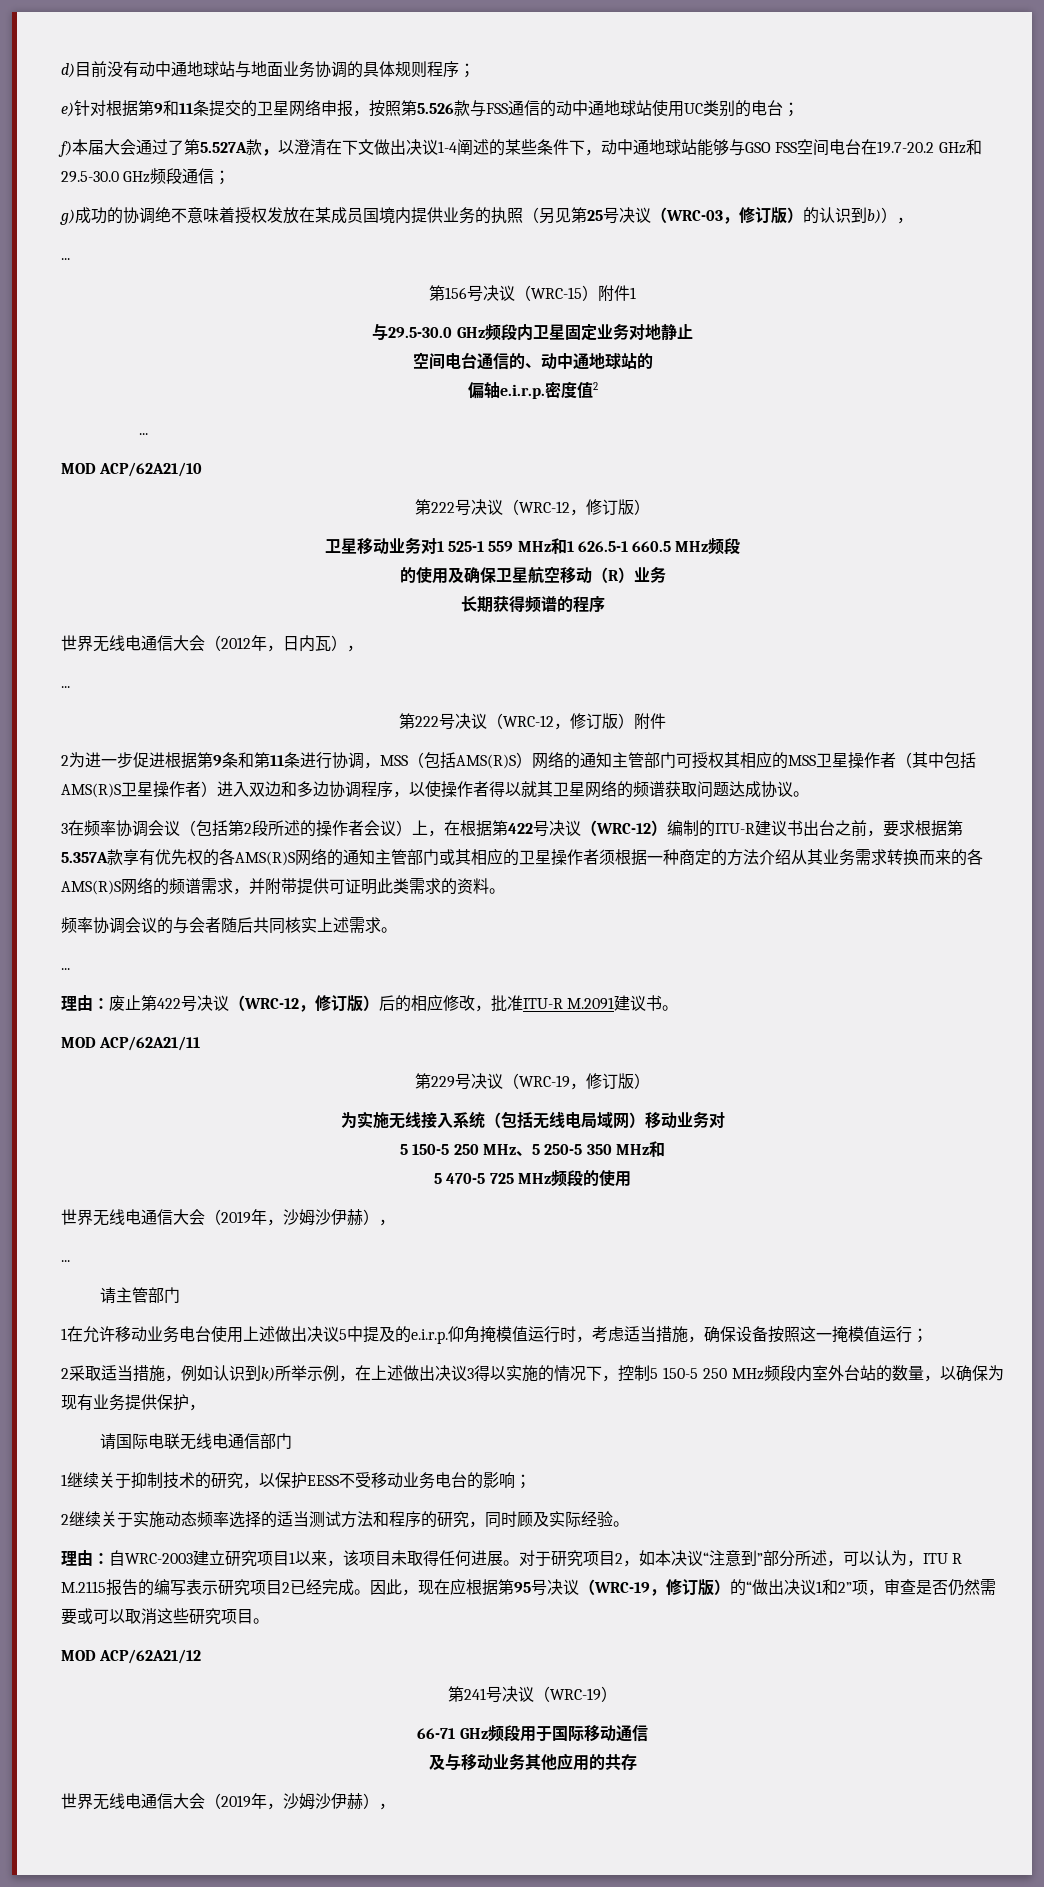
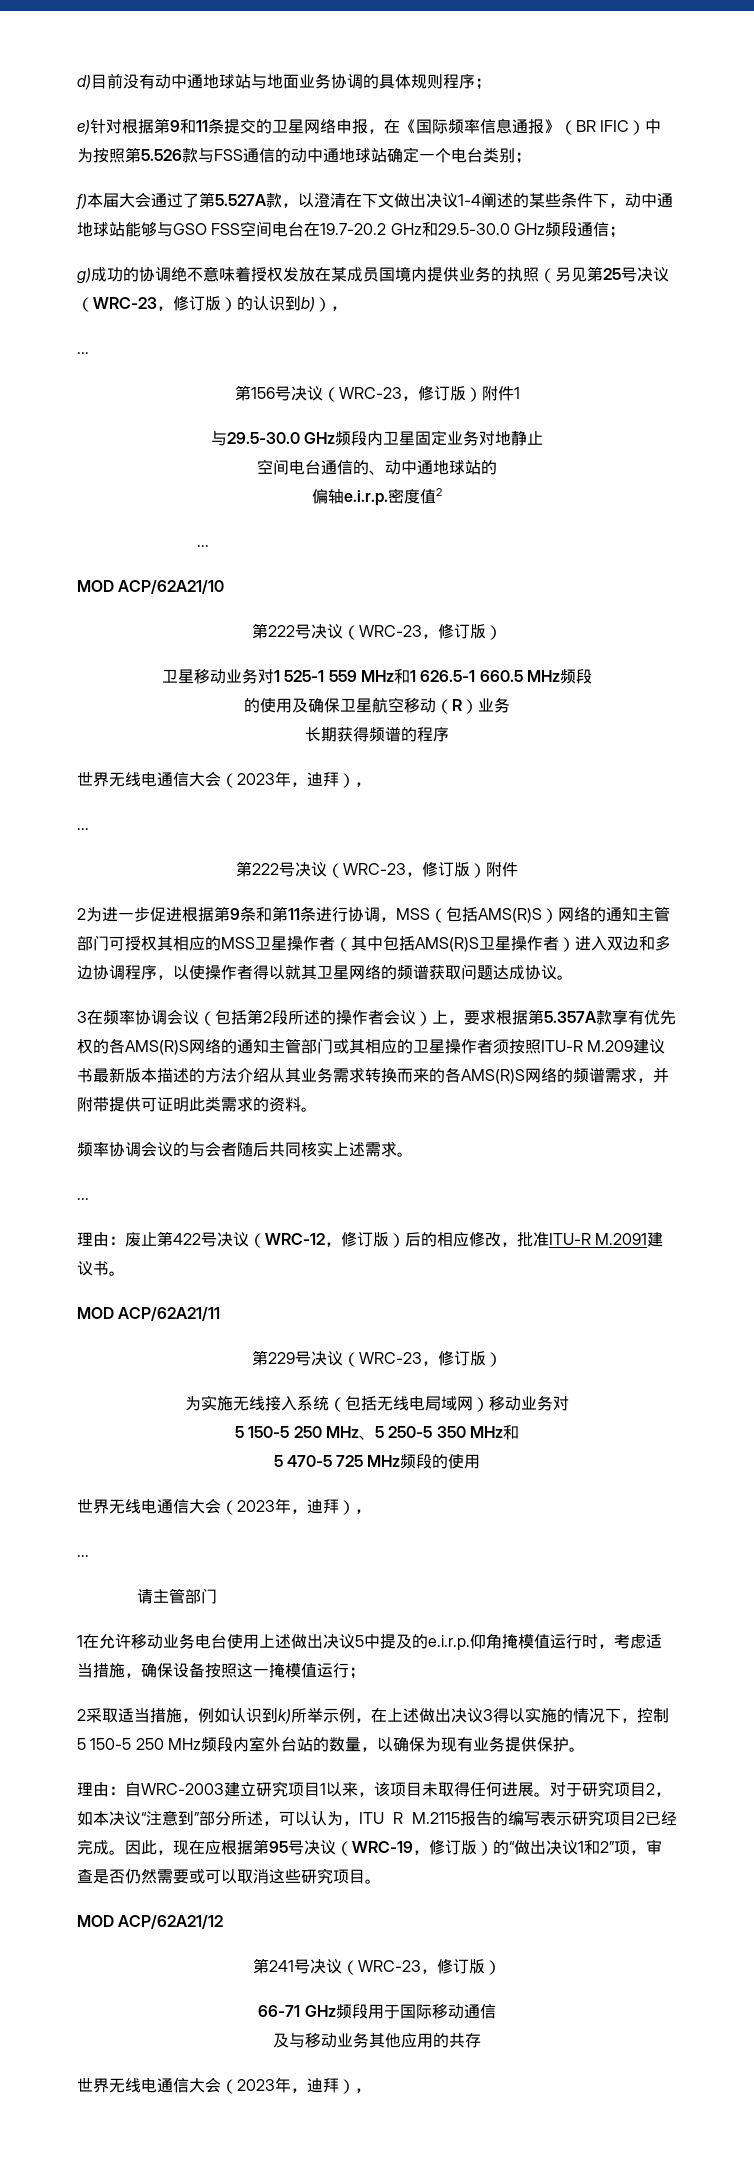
(369, 113) none -> [384,118,662,135] [77,148,93,163] 在《国际频率信息通报》（BR IFIC）中为
[652,100,783,117] 使用UC类别的电台 -> [387,147,515,163] 确定一个电台类别
[666,210,723,221] WRC-03 -> [93,297,157,309] WRC-23
[531,287,582,299] WRC-15 -> [338,385,466,401] WRC-23，修订版
[519,501,570,513] WRC-12 -> [359,625,422,637] WRC-23
[221,635,331,652] 2012年，日内瓦 -> [237,771,339,787] 2023年，迪拜
[503,715,554,727] WRC-12 -> [343,863,406,875] WRC-23
[444,820,883,837] 在根据第422号决议（WRC-12）编制的ITU-R建议书出台之前， -> (464, 1022) none
[615,849,711,866] 根据一种商定 -> [509,1039,666,1054] [77,1067,189,1083] 按照ITU-R M.209建议书最新版本描述
[519,1075,570,1088] WRC-19 -> [359,1352,422,1364] WRC-23
[221,1209,363,1226] 2019年，沙姆沙伊赫 -> [237,1498,339,1514] 2023年，迪拜
[189,1404,205,1411] [100,1433,293,1450] [61,1472,531,1489] [61,1511,613,1528] ， // 请国际电联无线电通信部门 // 1继续关于抑制技术的研究，以保护EESS不受移动业务电台的影响； // 2继续关于实施动态频率选择的适当测试方法和程序的研究，同时顾及实际经验 -> (569, 1744) none
[550,1688,601,1701] WRC-19 -> [358,1958,485,1974] WRC-23，修订版
[221,1793,363,1810] 2019年，沙姆沙伊赫 -> [237,2077,339,2093] 2023年，迪拜

